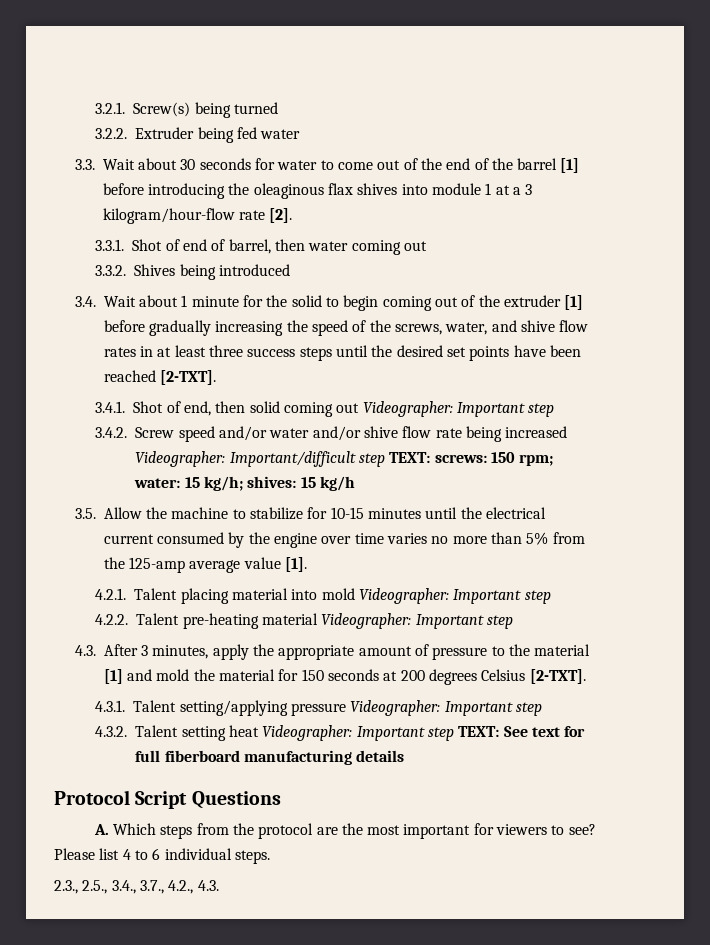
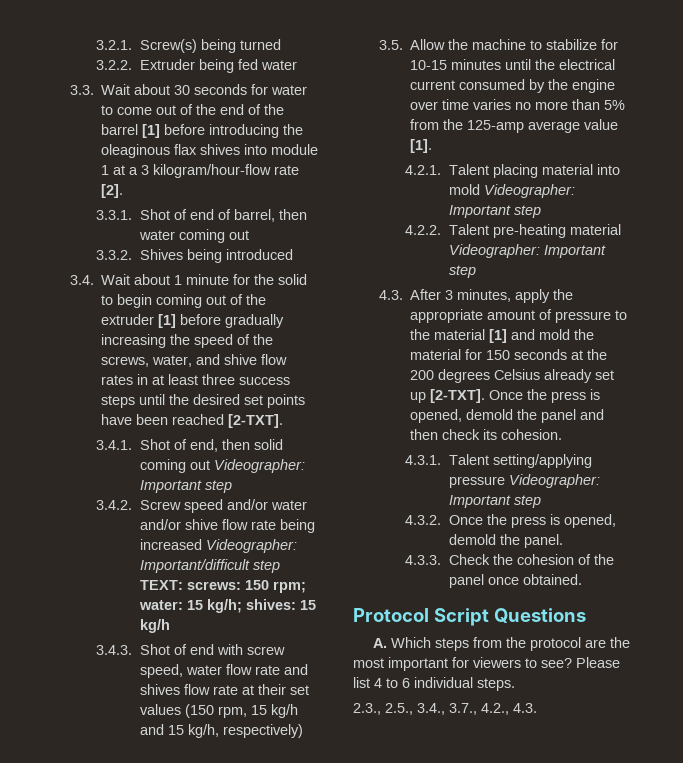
(355, 483) none -> [96,644,285,655] [139,664,308,678] [139,684,309,695] [139,704,298,718] [139,724,303,738] // 3.4.3. Shot of end with screw speed, water flow rate and shives flow rate at their set values (150 rpm, 15 kg/h and 15 kg/h, respectively)
(398, 676) none -> [587,349,608,360] the
[529,669,586,684] [2-TXT]. -> [544,369,615,383] [410,389,601,403] [410,409,605,423] [410,429,563,440] already set up [2-TXT]. Once the press is opened, demold the panel and then check its cohesion.
[135,725,586,741] [135,750,405,765] Talent setting heat Videographer: Important step TEXT: See text for full fiberboard manufacturing details -> [448,514,616,528] [448,534,563,548] [405,554,614,565] [448,574,582,588] Once the press is opened, demold the panel. // 4.3.3. Check the cohesion of the panel once obtained.

